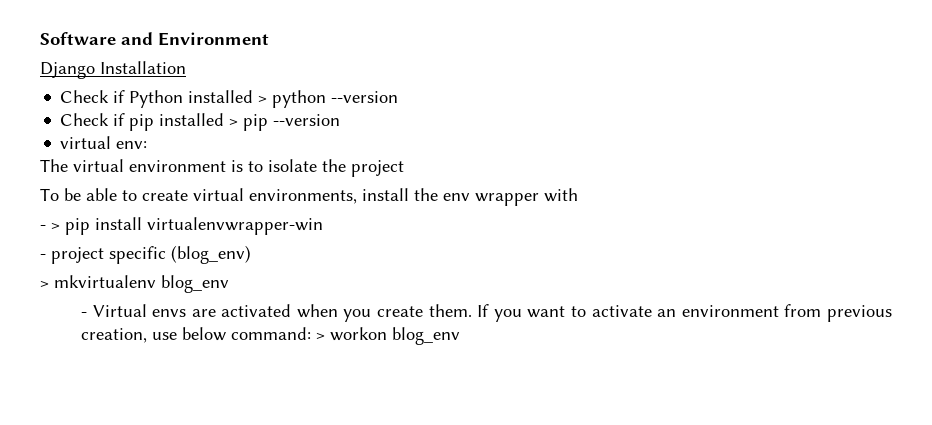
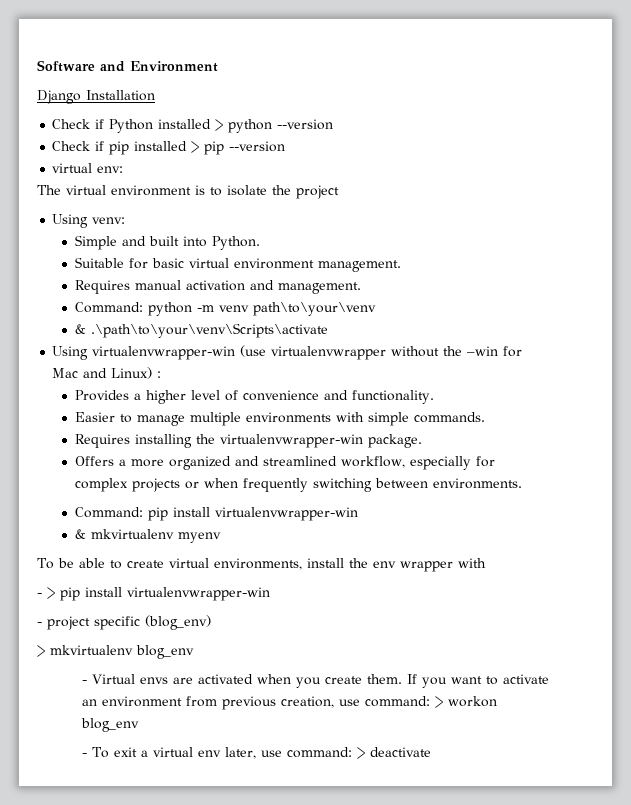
(404, 168) none -> [52,214,126,228] [74,235,260,250] [74,257,401,272] [74,280,361,294] [74,302,376,316] [74,323,328,338] [52,345,523,360] [52,367,162,379] [74,390,434,404] [74,412,485,426] [74,434,422,448] [74,456,495,470] [74,478,522,492] [74,507,358,521] [74,529,221,543] // Using venv: // Simple and built into Python. // Suitable for basic virtual environment management. // Requires manual activation and management. // Command: python -m venv path\to\your\venv // & .\path\to\your\venv\Scripts\activate // Using virtualenvwrapper-win (use virtualenvwrapper without the –win for Mac and Linux) : // Provides a higher level of convenience and functionality. // Easier to manage multiple environments with simple commands. // Requires installing the virtualenvwrapper-win package. // Offers a more organized and streamlined workflow, especially for complex projects or when frequently switching between environments. // Command: pip install virtualenvwrapper-win // & mkvirtualenv myenv
[181,327,226,341] below -> (360, 702) none
(460, 336) none -> [81,747,431,759] // - To exit a virtual env later, use command: > deactivate

